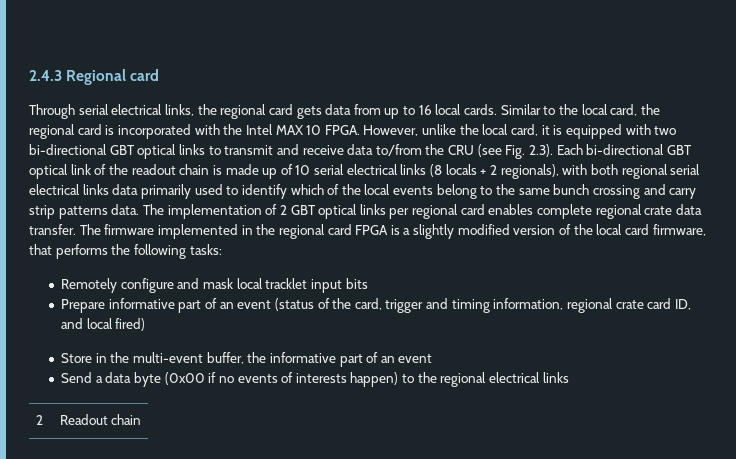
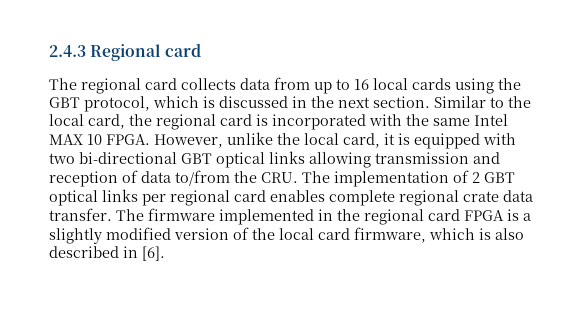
[29,104,322,119] Through serial electrical links, the regional card gets -> [49,78,236,94] The regional card collects
[464,104,498,115] cards. -> [412,78,521,94] [49,96,430,112] cards using the GBT protocol, which is discussed in the next section.
(243, 129) none -> [433,118,470,126] same
[208,144,691,159] [29,164,701,179] [29,184,697,199] [29,204,140,219] to transmit and receive data to/from the CRU (see Fig. 2.3). Each bi-directional GBT optical link of the readout chain is made up of 10 serial electrical links (8 locals + 2 regionals), with both regional serial electrical links data primarily used to identify which of the local events belong to the same bunch crossing and carry strip patterns data. -> [309,152,500,168] [49,170,298,187] allowing transmission and reception of data to/from the CRU.
[29,244,222,259] [61,278,368,293] [61,298,691,313] [61,318,146,331] [61,352,433,367] [61,372,569,387] [35,415,43,425] [59,414,142,425] that performs the following tasks: // Remotely configure and mask local tracklet input bits // Prepare informative part of an event (status of the card, trigger and timing information, regional crate card ID, and local fired) // Store in the multi-event buffer, the informative part of an event // Send a data byte (0x00 if no events of interests happen) to the regional electrical links // 2 | Readout chain -> [429,228,524,240] [49,246,165,261] which is also described in [6].

